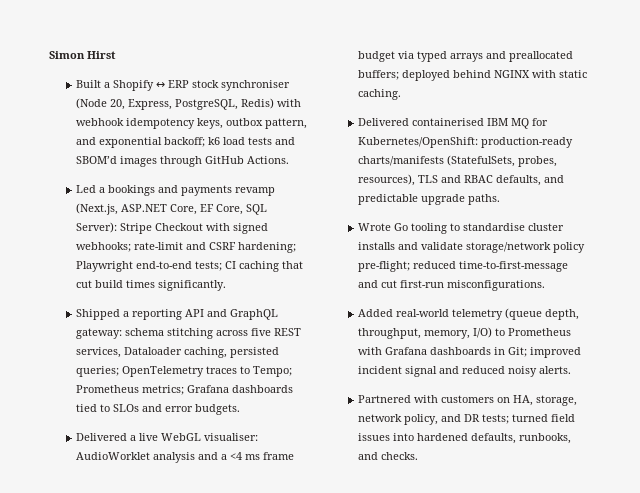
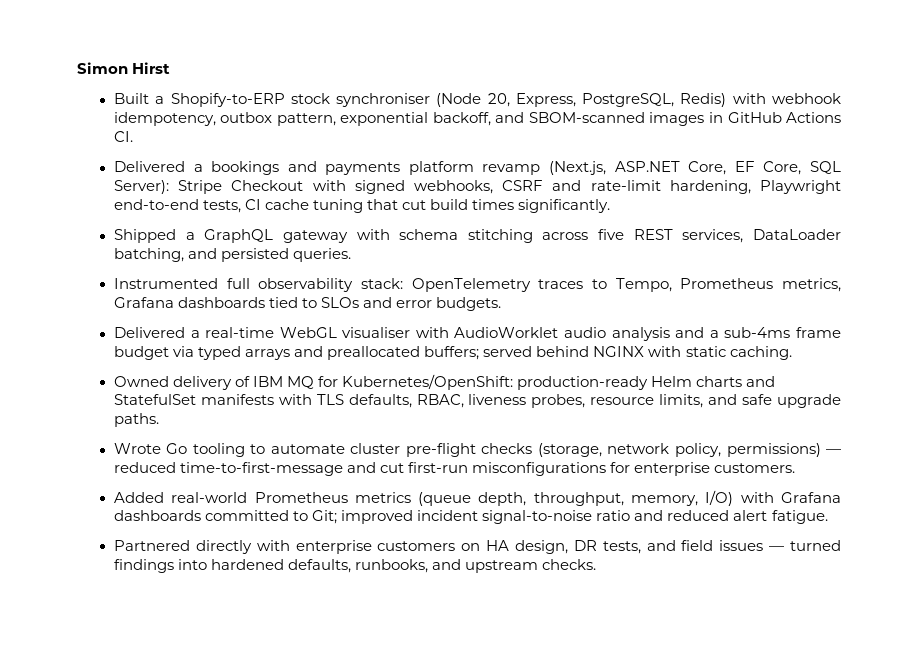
[113,80,190,91] Shopify ↔ ERP -> [170,93,285,107] Shopify-to-ERP
[126,118,308,129] [76,137,296,148] [76,156,290,167] [76,185,97,193] idempotency keys, outbox pattern, and exponential backoff; k6 load tests and SBOM’d images through GitHub Actions. // Led -> [113,112,841,126] [113,131,133,142] [113,161,185,172] idempotency, outbox pattern, exponential backoff, and SBOM-scanned images in GitHub Actions CI. // Delivered
(233, 190) none -> [408,161,474,175] platform
[76,242,297,253] [76,261,280,272] webhooks; rate-limit and CSRF hardening; Playwright end-to-end tests; CI caching -> [413,180,842,194] [113,199,364,213] webhooks, CSRF and rate-limit hardening, Playwright end-to-end tests, CI cache tuning
[132,309,279,320] [76,328,123,339] reporting API and GraphQL gateway: -> [204,229,390,243] GraphQL gateway with
[124,347,280,358] [76,366,293,377] [76,385,185,395] Dataloader caching, persisted queries; OpenTelemetry traces to Tempo; Prometheus metrics; -> [753,229,841,240] [113,248,352,262] [113,278,842,292] DataLoader batching, and persisted queries. // Instrumented full observability stack: OpenTelemetry traces to Tempo, Prometheus metrics,
[139,433,259,441] [76,452,151,460] live WebGL visualiser: AudioWorklet -> [205,327,607,338] real-time WebGL visualiser with AudioWorklet audio
[230,452,261,460] <4 ms -> [724,327,791,338] sub-4ms
[402,70,451,81] deployed -> [483,346,533,357] served
[358,118,485,126] Delivered containerised -> [113,376,251,390] Owned delivery of
[358,155,558,167] [358,174,565,186] [358,194,419,205] charts/manifests (StatefulSets, probes, resources), TLS and RBAC defaults, and predictable -> [651,376,776,387] [113,394,773,408] Helm charts and StatefulSet manifests with TLS defaults, RBAC, liveness probes, resource limits, and safe
[463,223,565,231] [358,242,586,253] [358,261,411,272] standardise cluster installs and validate storage/network policy pre-flight; -> [270,443,842,457] automate cluster pre-flight checks (storage, network policy, permissions) —
[447,280,546,291] misconfigurations. -> [472,462,796,476] misconfigurations for enterprise customers.
[452,309,504,320] telemetry -> [254,492,411,503] Prometheus metrics
[495,328,572,336] to Prometheus -> (734, 498) none
[494,347,506,355] in -> [205,510,309,521] committed to
[405,366,572,377] [358,395,578,406] [358,414,576,425] [358,433,391,441] signal and reduced noisy alerts. // Partnered with customers on HA, storage, network policy, and DR tests; turned field issues -> [482,510,828,524] [113,540,842,554] [113,559,174,573] signal-to-noise ratio and reduced alert fatigue. // Partnered directly with enterprise customers on HA design, DR tests, and field issues — turned findings
(379, 456) none -> [465,560,539,573] upstream

